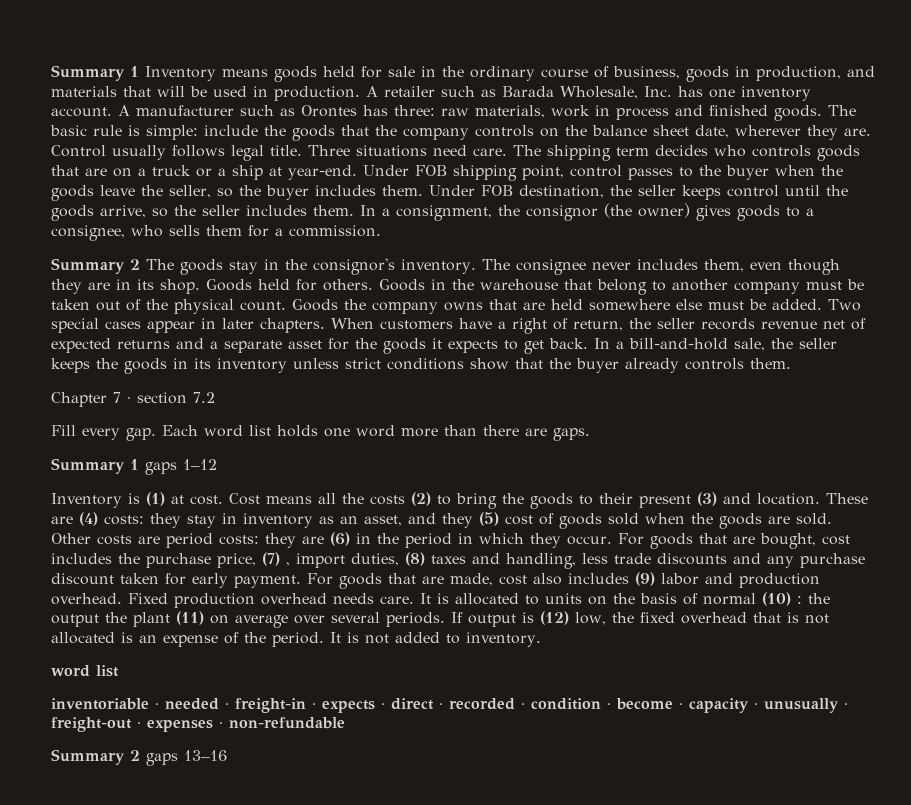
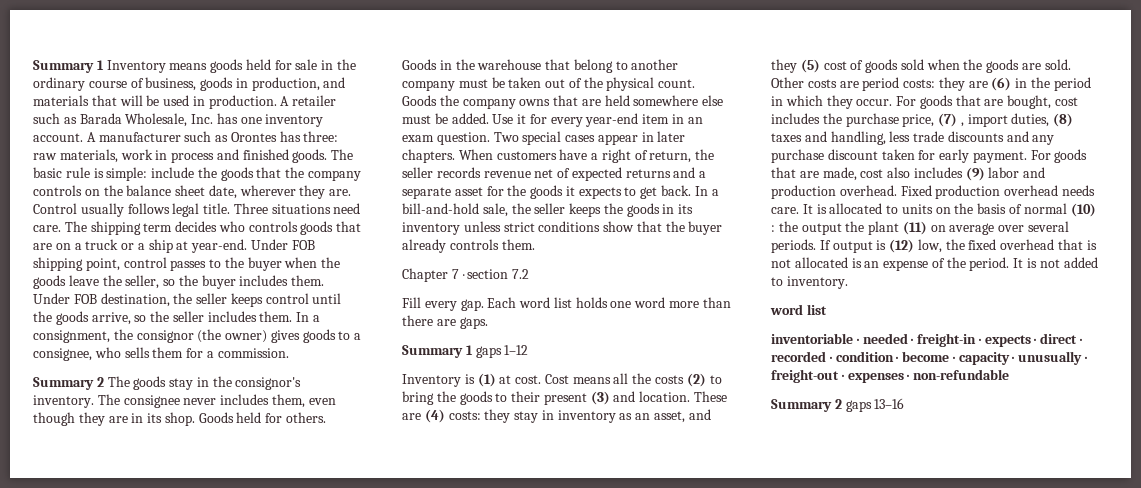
(822, 304) none -> [492,113,703,127] [402,132,490,145] Use it for every year-end item in an exam question.

